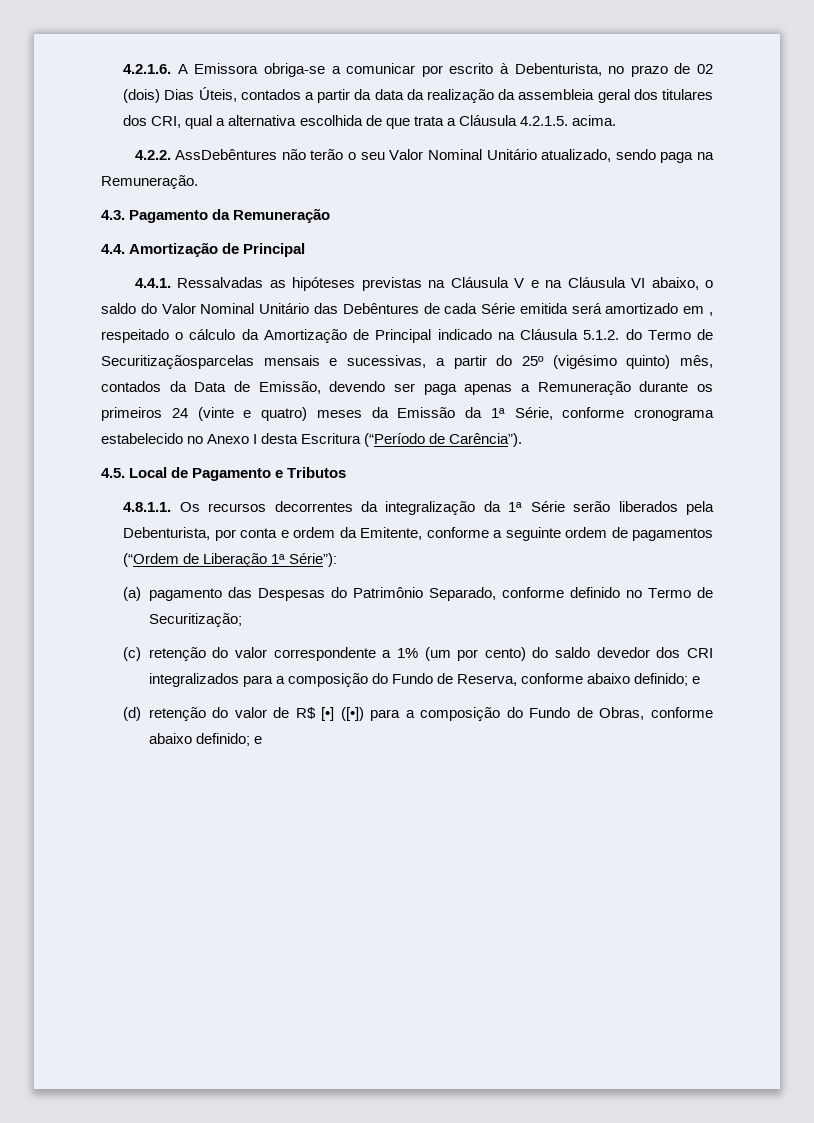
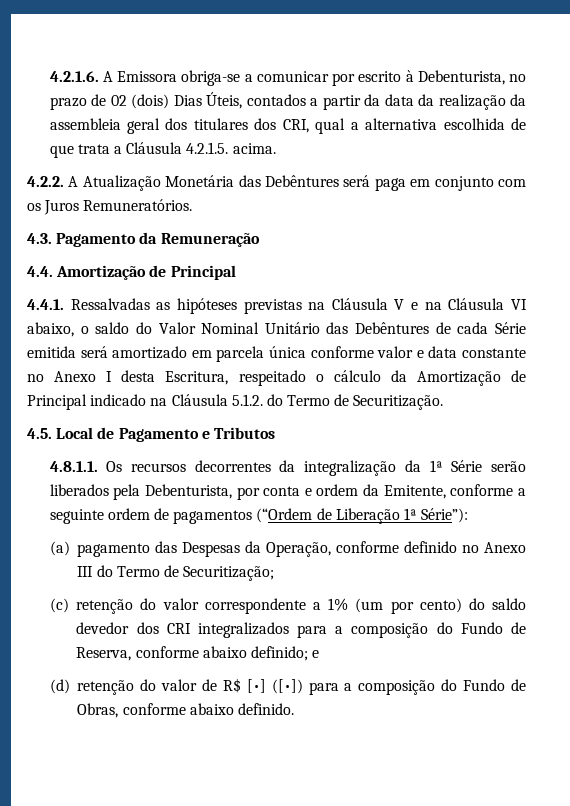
[175,149,714,163] [101,175,198,189] AssDebêntures não terão o seu Valor Nominal Unitário atualizado, sendo paga na Remuneração. -> [68,175,526,191] [27,199,193,215] A Atualização Monetária das Debêntures será paga em conjunto com os Juros Remuneratórios.
[709,312,713,316] , -> [216,346,527,362] [27,370,229,385] parcela única conforme valor e data constante no Anexo I desta Escritura,
[101,355,713,369] [101,381,713,395] [101,407,714,421] [101,433,523,447] Securitizaçãosparcelas mensais e sucessivas, a partir do 25º (vigésimo quinto) mês, contados da Data de Emissão, devendo ser paga apenas a Remuneração durante os primeiros 24 (vinte e quatro) meses da Emissão da 1ª Série, conforme cronograma estabelecido no Anexo I desta Escritura (“Período de Carência”). -> [353,395,444,410] Securitização.
[330,587,642,601] do Patrimônio Separado, conforme definido no -> [245,541,526,557] [77,565,113,577] da Operação, conforme definido no Anexo III do
[195,733,262,746] definido; e -> [237,703,294,715] definido.

